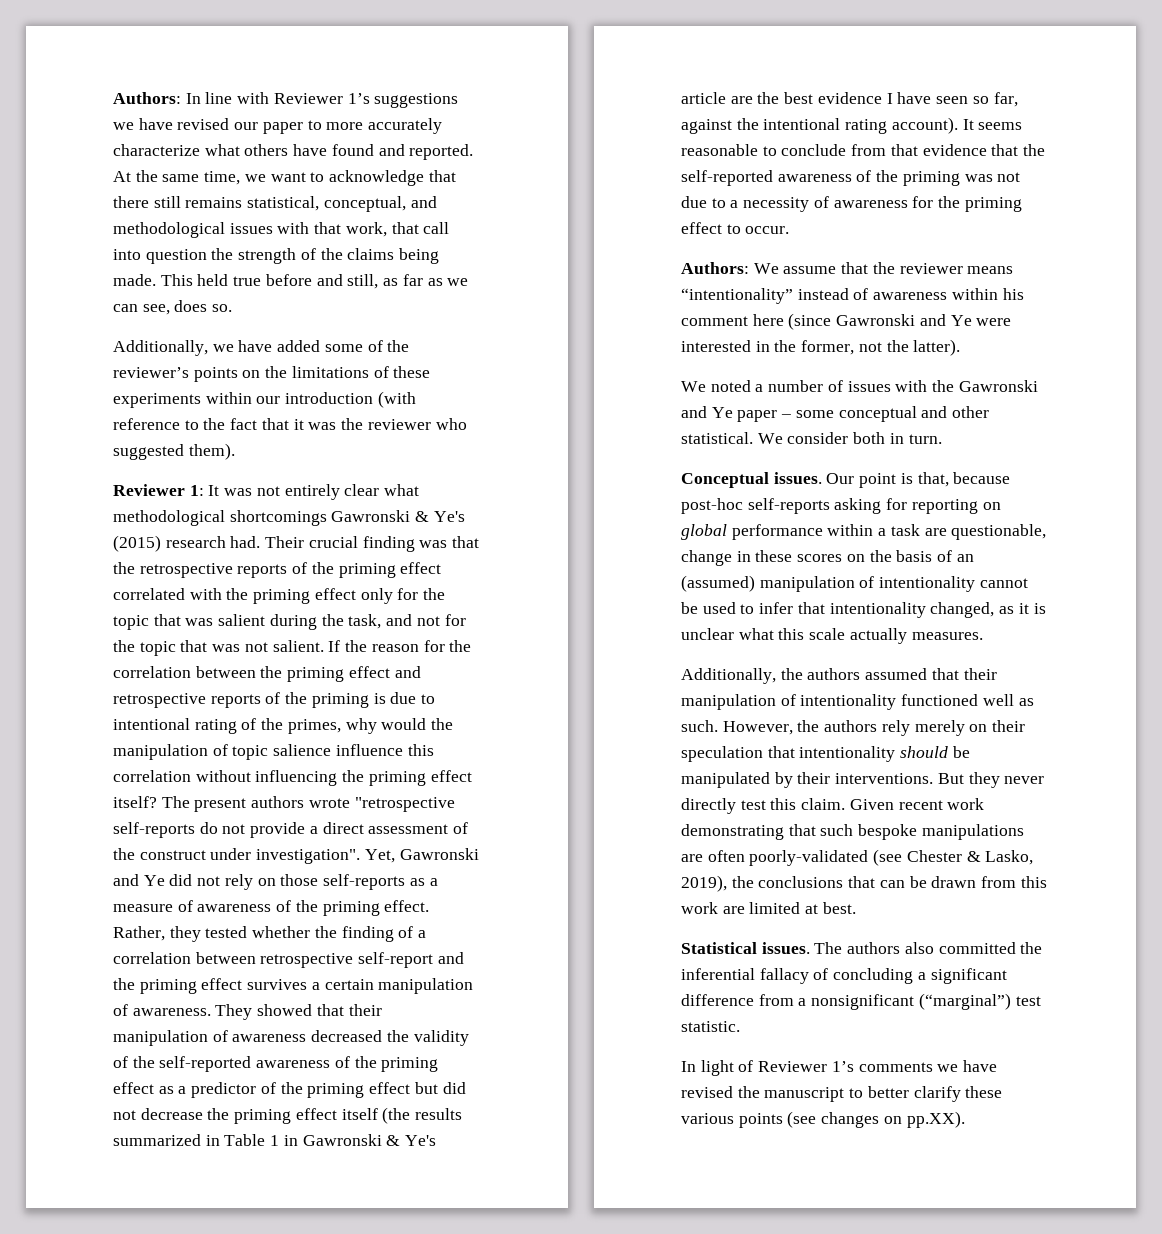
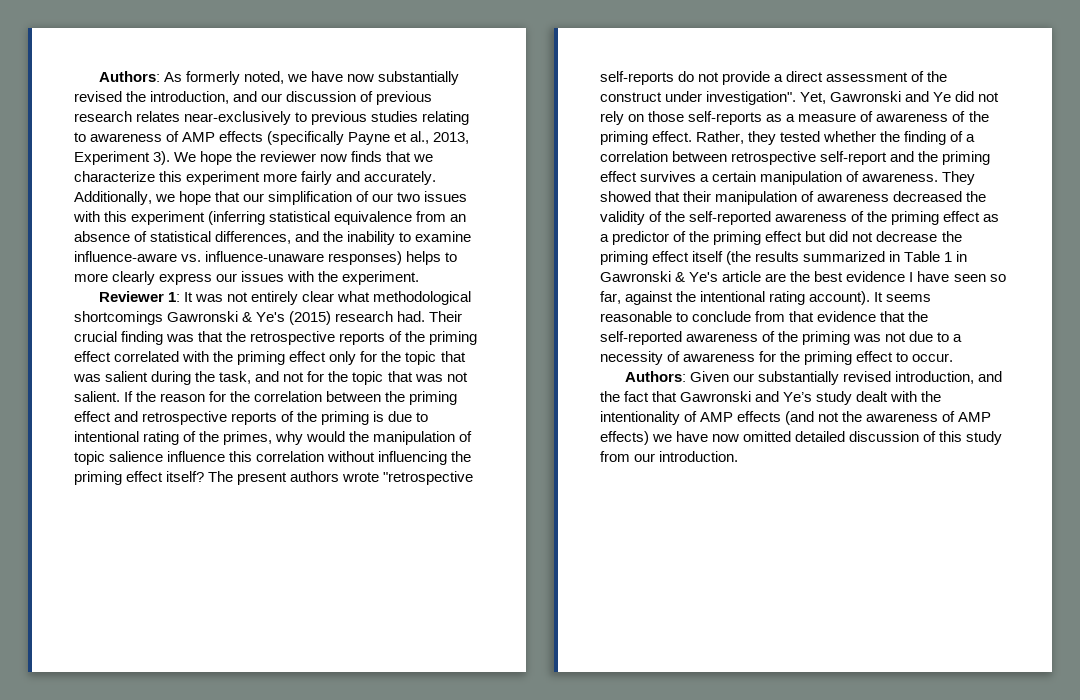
[113,92,459,108] [113,118,443,134] [113,144,474,160] [113,170,456,186] [113,196,437,212] [113,222,450,238] [113,248,440,264] [113,274,469,289] [113,300,233,315] [113,340,410,356] [113,366,431,382] [113,391,416,408] [113,418,467,430] [113,443,235,460] Authors: In line with Reviewer 1’s suggestions we have revised our paper to more accurately characterize what others have found and reported. At the same time, we want to acknowledge that there still remains statistical, conceptual, and methodological issues with that work, that call into question the strength of the claims being made. This held true before and still, as far as we can see, does so. // Additionally, we have added some of the reviewer’s points on the limitations of these experiments within our introduction (with reference to the fact that it was the reviewer who suggested them). -> [98,71,460,85] [74,91,433,105] [74,111,470,125] [74,131,470,145] [74,151,434,165] [74,171,437,185] [74,191,468,205] [73,211,467,225] [74,231,472,245] [74,251,458,265] [74,271,420,285] Authors: As formerly noted, we have now substantially revised the introduction, and our discussion of previous research relates near-exclusively to previous studies relating to awareness of AMP effects (specifically Payne et al., 2013, Experiment 3). We hope the reviewer now finds that we characterize this experiment more fairly and accurately. Additionally, we hope that our simplification of our two issues with this experiment (inferring statistical equivalence from an absence of statistical differences, and the inability to examine influence-aware vs. influence-unaware responses) helps to more clearly express our issues with the experiment.
[753,262,1014,274] [681,288,1024,304] [681,313,1012,330] [681,339,961,356] [681,380,1038,392] [681,406,990,422] [681,432,942,444] [681,472,1011,488] [681,498,1001,514] [681,524,1047,540] [681,550,974,566] [681,575,1028,592] [681,602,1046,618] [681,628,983,644] [681,668,997,684] [681,694,1034,710] [681,720,1026,736] [681,746,970,762] [681,772,1045,788] [681,798,985,814] [681,824,1024,840] [681,849,1034,866] [681,875,1047,892] [681,902,856,914] [681,942,1043,954] [681,968,1007,984] [681,993,1041,1010] [681,1021,740,1032] [681,1060,998,1076] [681,1086,1003,1102] [681,1111,965,1128] We assume that the reviewer means “intentionality” instead of awareness within his comment here (since Gawronski and Ye were interested in the former, not the latter). // We noted a number of issues with the Gawronski and Ye paper – some conceptual and other statistical. We consider both in turn. // Conceptual issues. Our point is that, because post-hoc self-reports asking for reporting on global performance within a task are questionable, change in these scores on the basis of an (assumed) manipulation of intentionality cannot be used to infer that intentionality changed, as it is unclear what this scale actually measures. // Additionally, the authors assumed that their manipulation of intentionality functioned well as such. However, the authors rely merely on their speculation that intentionality should be manipulated by their interventions. But they never directly test this claim. Given recent work demonstrating that such bespoke manipulations are often poorly-validated (see Chester & Lasko, 2019), the conclusions that can be drawn from this work are limited at best. // Statistical issues. The authors also committed the inferential fallacy of concluding a significant difference from a nonsignificant (“marginal”) test statistic. // In light of Reviewer 1’s comments we have revised the manuscript to better clarify these various points (see changes on pp.XX). -> [689,371,1003,385] [600,391,942,405] [600,411,992,425] [600,431,1003,445] [600,451,739,462] Given our substantially revised introduction, and the fact that Gawronski and Ye’s study dealt with the intentionality of AMP effects (and not the awareness of AMP effects) we have now omitted detailed discussion of this study from our introduction.

